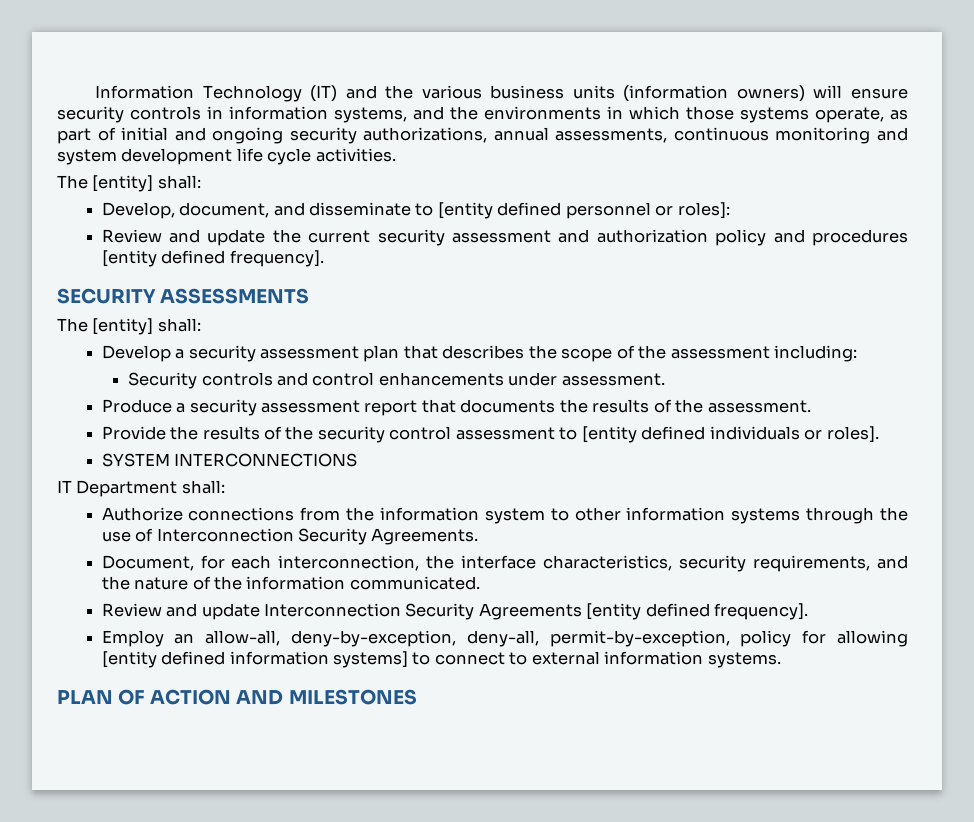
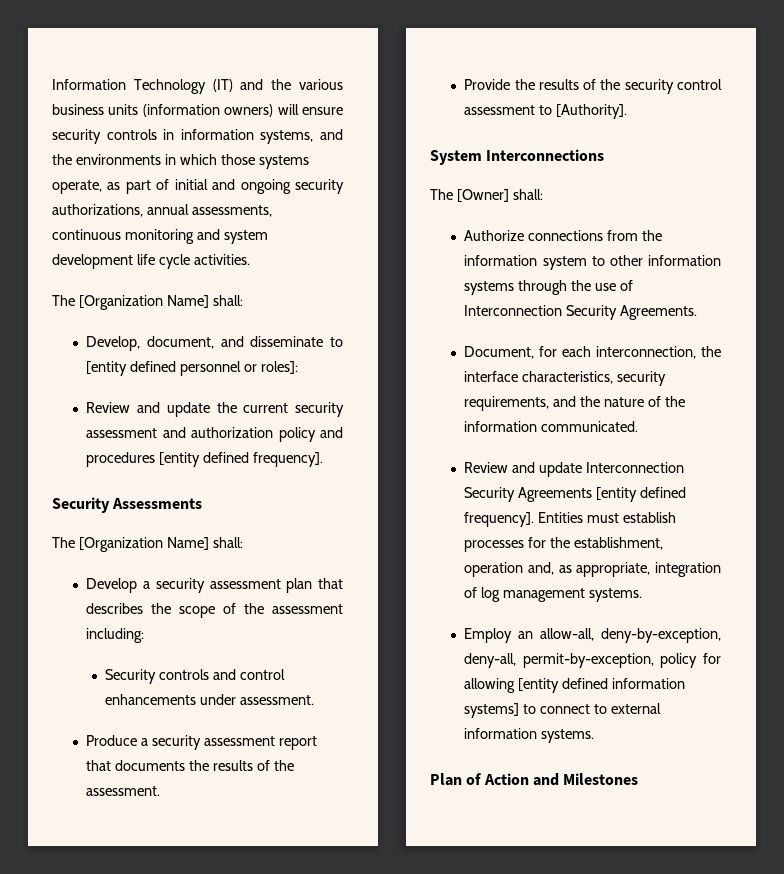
[92,175,154,192] [entity] -> [78,295,209,310] [Organization Name]
[57,288,310,304] [57,318,154,335] SECURITY ASSESSMENTS // The [entity] -> [52,497,203,513] [52,537,209,552] Security Assessments // The [Organization Name]
[581,426,879,443] [101,453,358,467] [57,480,178,497] [entity defined individuals or roles]. // SYSTEM INTERCONNECTIONS // IT Department -> [556,104,628,119] [430,149,605,165] [430,189,509,202] [Authority]. // System Interconnections // The [Owner]
(809, 611) none -> [538,512,677,523] [464,537,664,552] [464,562,721,577] [464,587,643,602] Entities must establish processes for the establishment, operation and, as appropriate, integration of log management systems.
[57,689,417,705] PLAN OF ACTION AND MILESTONES -> [430,773,639,786] Plan of Action and Milestones

